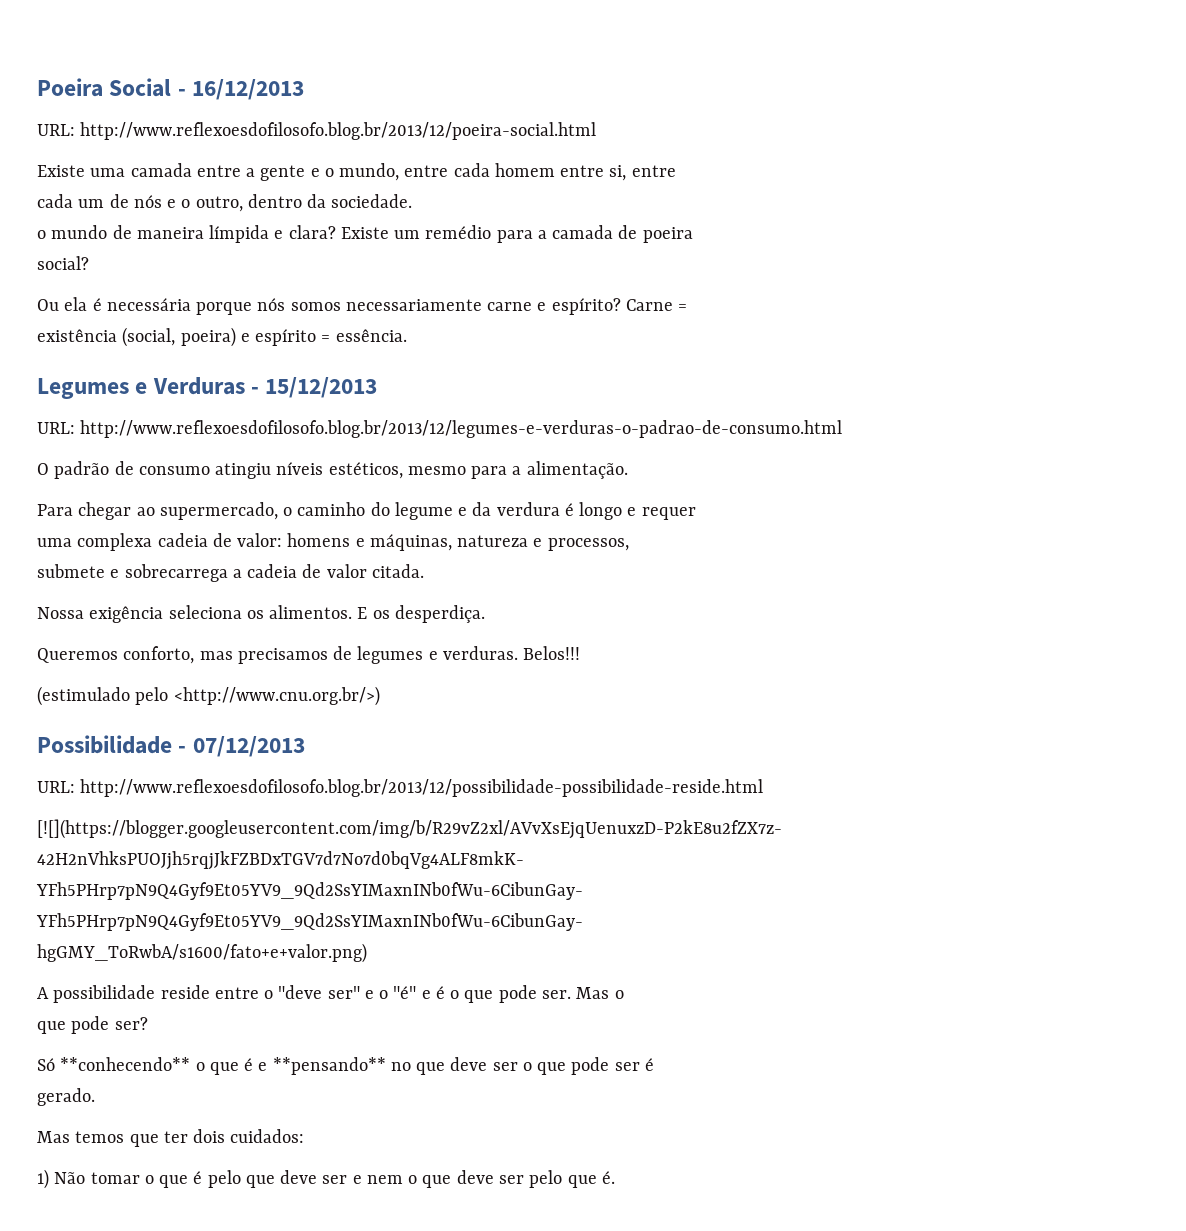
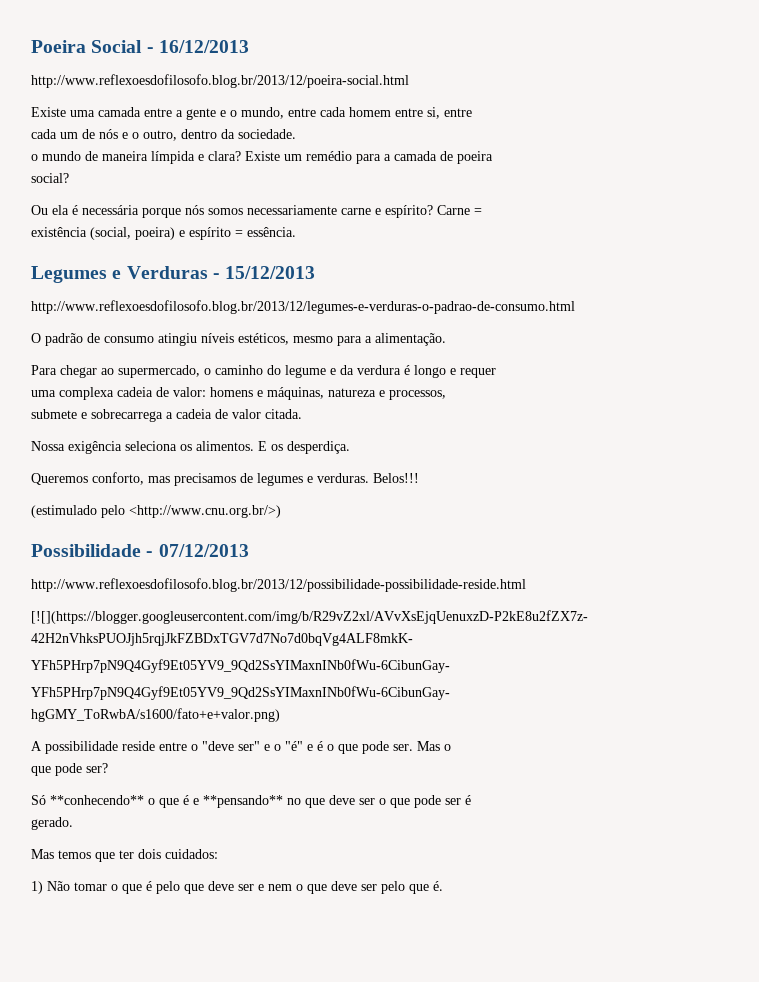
[37,124,75,136] URL: -> (249, 46) none
[37,422,75,434] URL: -> (316, 272) none
[37,781,75,793] URL: -> (249, 550) none

